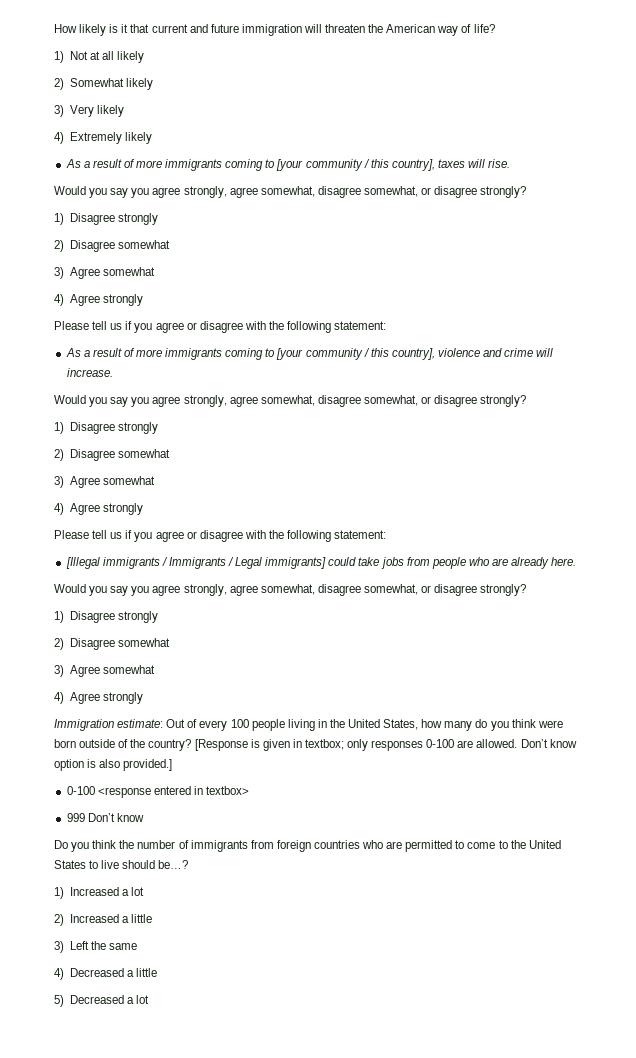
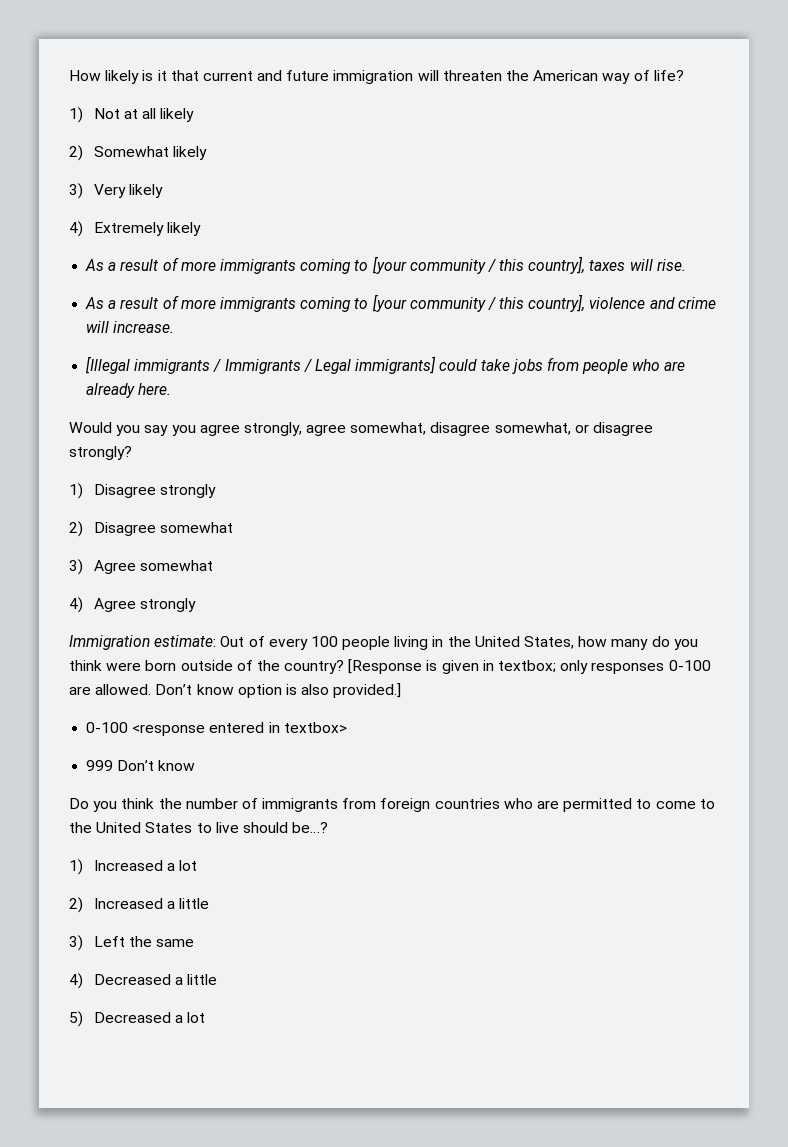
[54,186,527,198] [54,213,158,225] [54,240,170,252] [54,267,155,279] [54,294,143,306] [54,321,387,333] // Would you say you agree strongly, agree somewhat, disagree somewhat, or disagree strongly? // 1) Disagree strongly // 2) Disagree somewhat // 3) Agree somewhat // 4) Agree strongly // Please tell us if you agree or disagree with the following statement: -> (686, 265) none
[54,395,527,407] [54,422,158,434] [54,449,170,461] [54,476,155,488] [54,503,143,515] [54,530,387,542] // Would you say you agree strongly, agree somewhat, disagree somewhat, or disagree strongly? // 1) Disagree strongly // 2) Disagree somewhat // 3) Agree somewhat // 4) Agree strongly // Please tell us if you agree or disagree with the following statement: -> (175, 327) none

